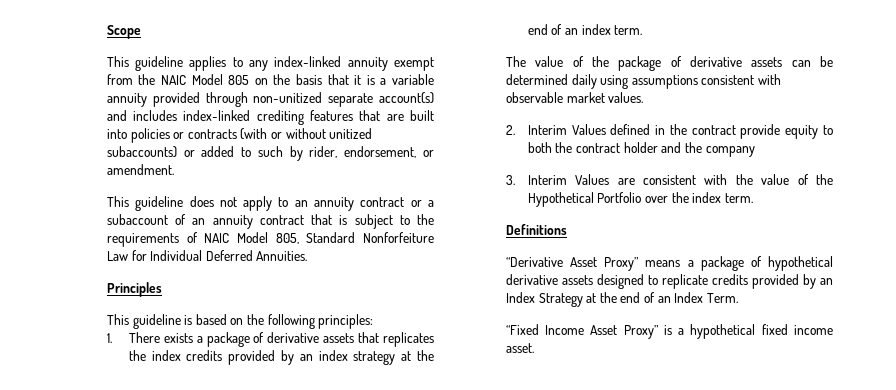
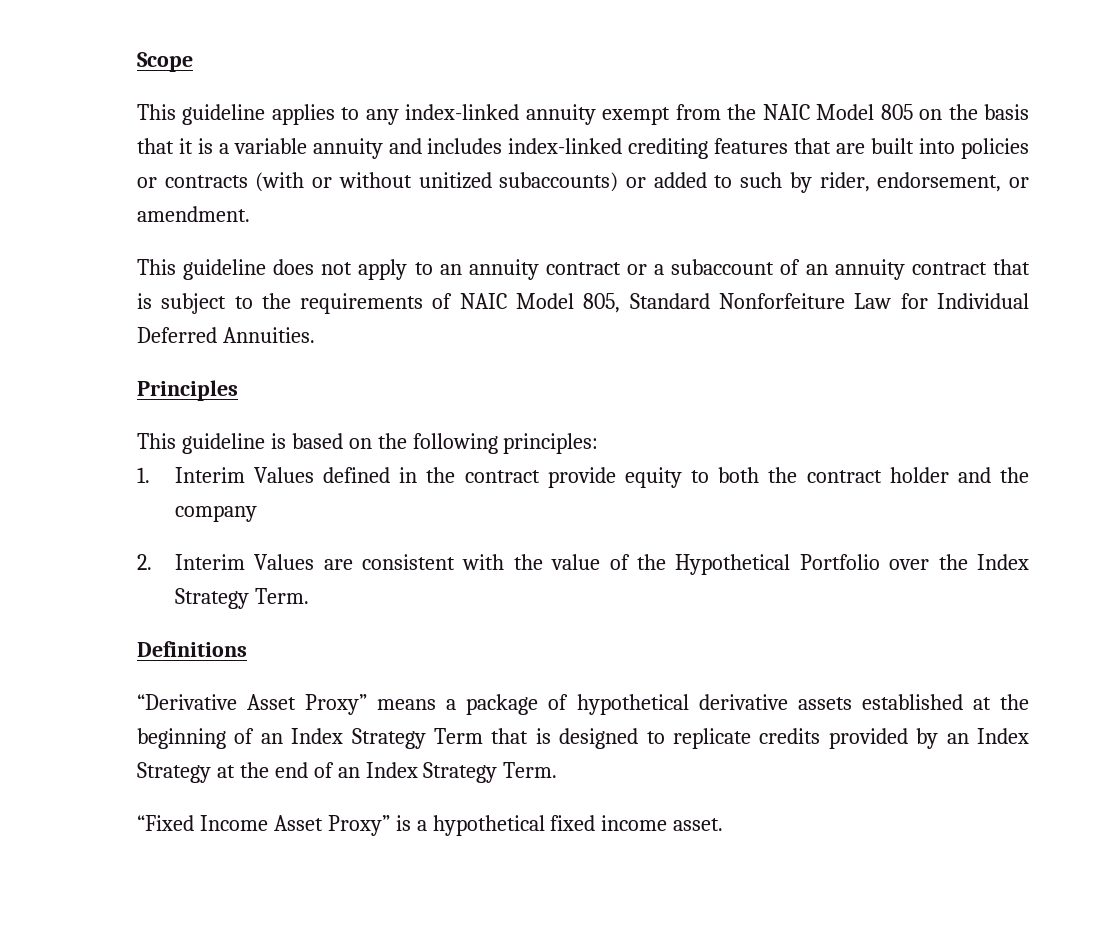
[152,92,434,107] provided through non-unitized separate account(s) -> (383, 148) none
[128,332,434,347] [128,350,434,365] [527,24,643,35] [505,56,833,71] [505,74,782,89] [505,92,644,103] [505,125,515,135] There exists a package of derivative assets that replicates the index credits provided by an index strategy at the end of an index term. // The value of the package of derivative assets can be determined daily using assumptions consistent with observable market values. // 2. -> (150, 475) none
[505,175,515,185] 3. -> [136,554,152,570] 2.
[692,192,754,203] index term. -> [976,554,1029,570] [174,588,309,609] Index Strategy Term.
(593, 280) none -> [861,694,1029,710] [136,728,551,749] established at the beginning of an Index Strategy Term that is
(704, 297) none -> [423,762,498,783] Strategy

